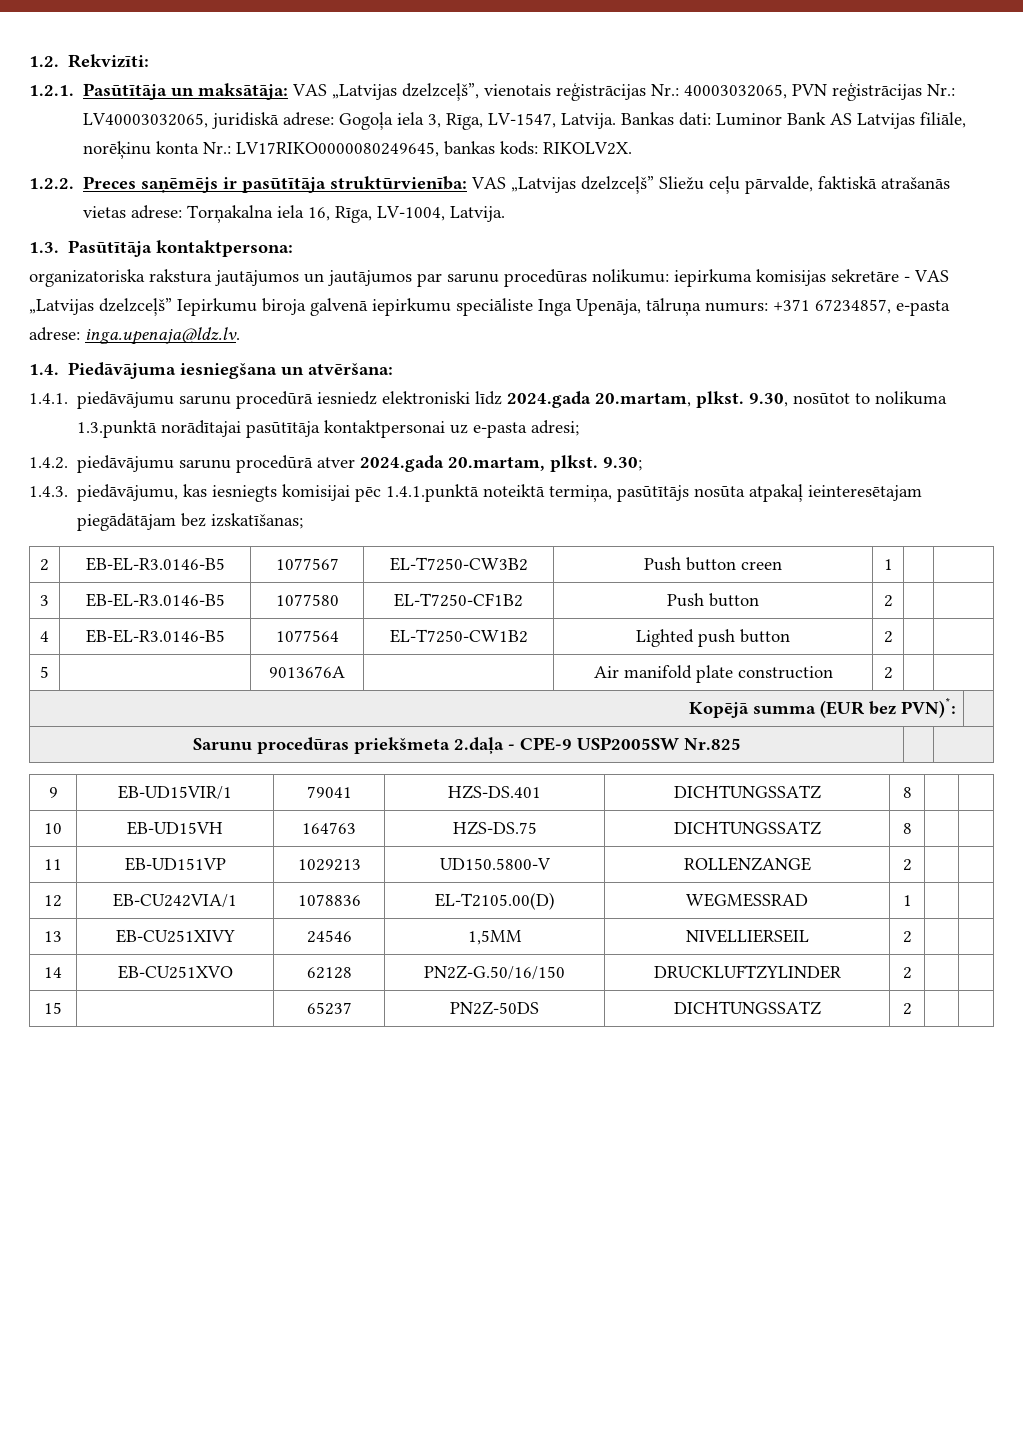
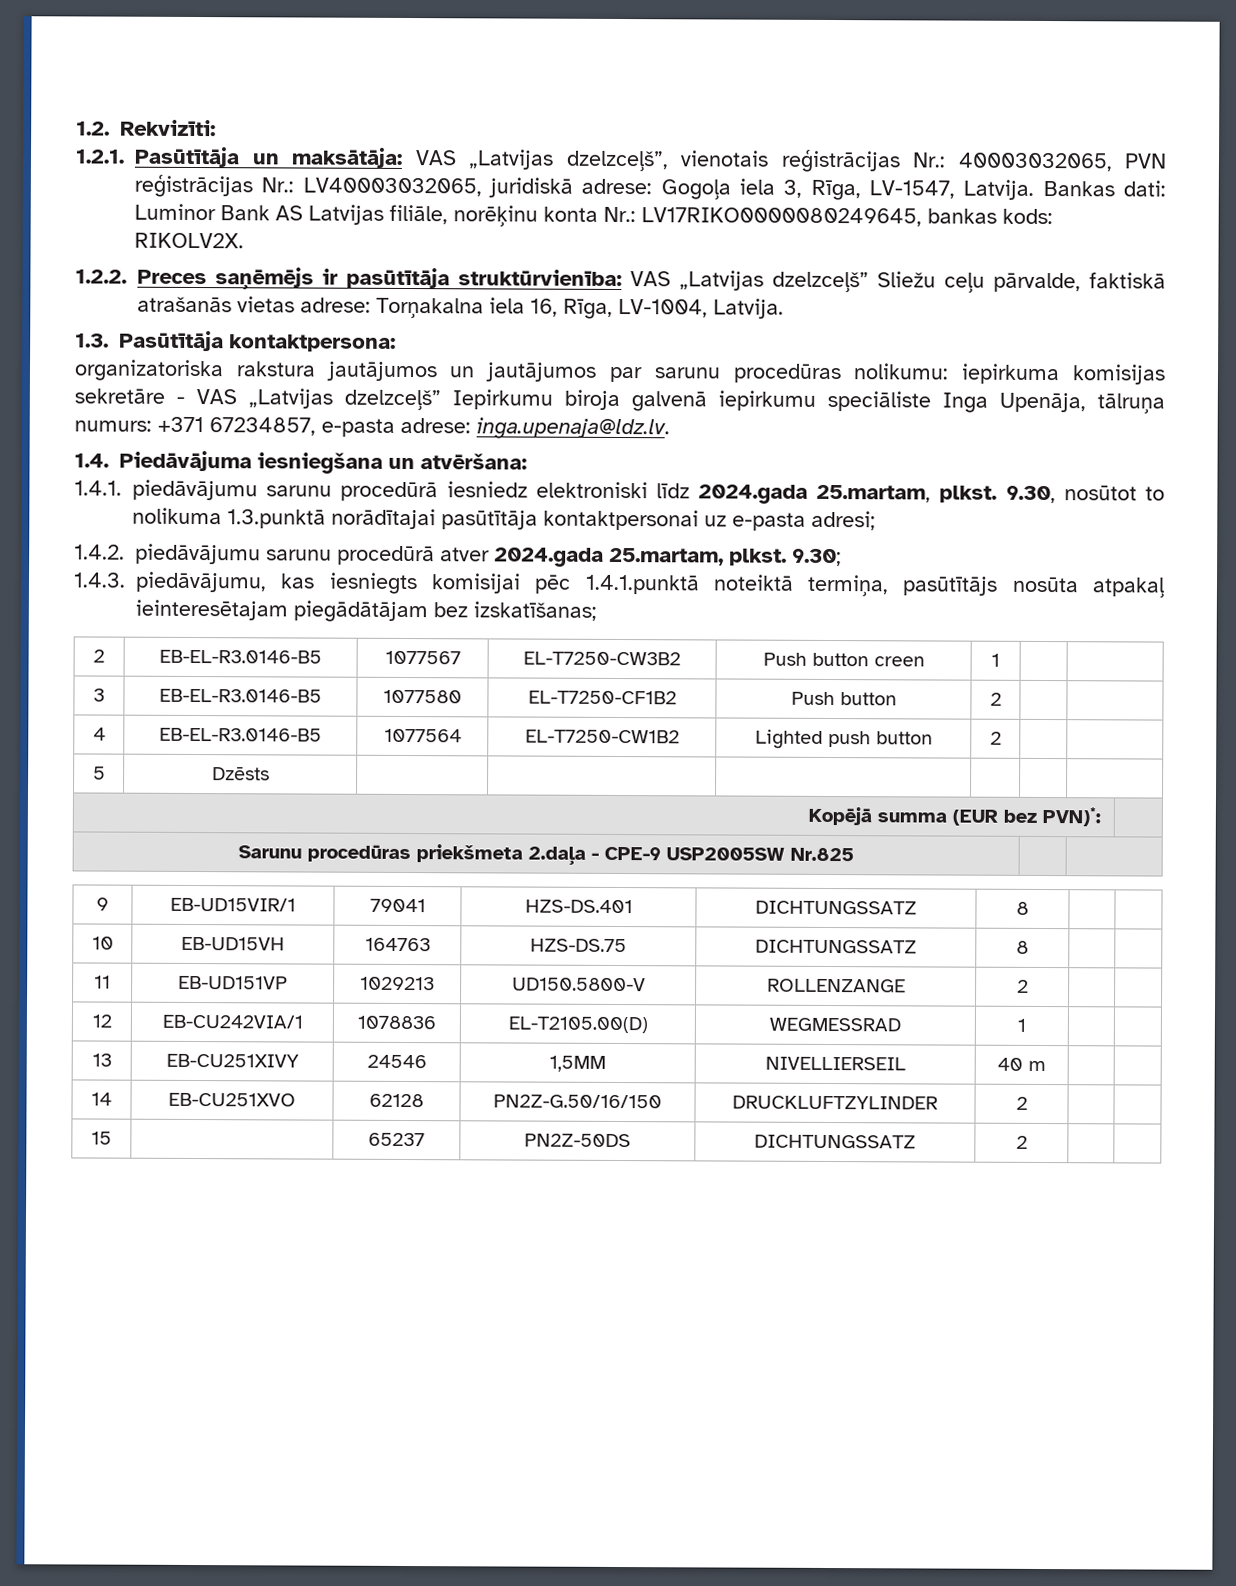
[595,393,692,407] 20.martam, -> [816,484,932,503] 25.martam,
[448,457,546,471] 20.martam, -> [609,547,724,566] 25.martam,
[269,666,345,678] [593,665,833,683] [883,667,893,679] | 9013676A | | Air manifold plate construction | 2 -> [211,766,270,781] Dzēsts | | | |
[902,931,912,943] 2 -> [997,1057,1046,1072] 40 m

